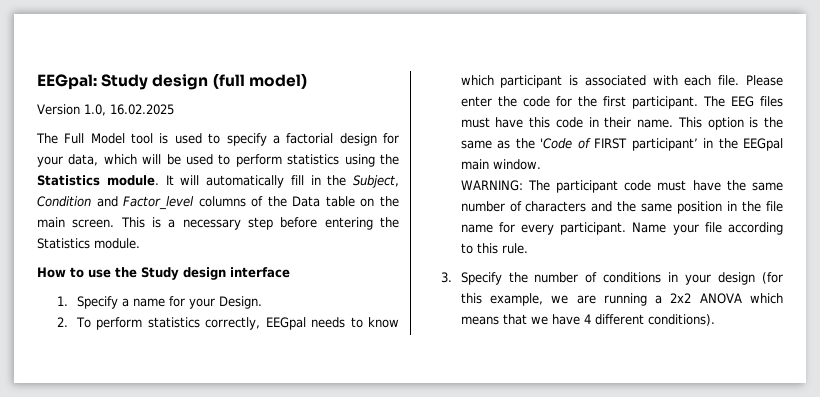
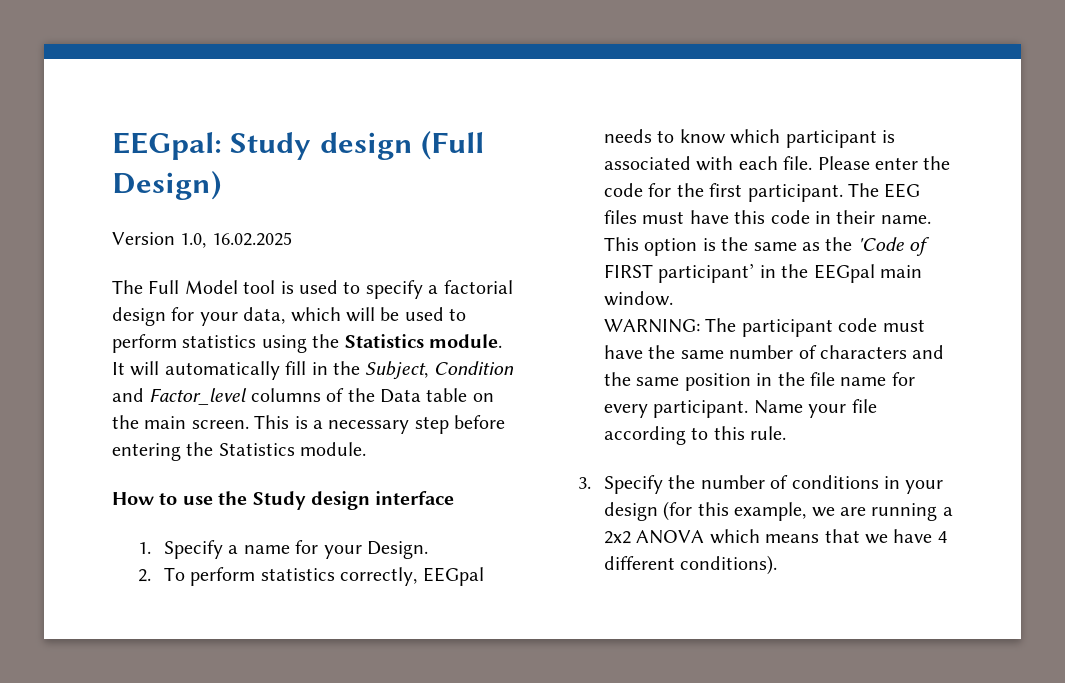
[212,73,307,89] (full model) -> [421,131,485,160] [112,171,221,200] (Full Design)

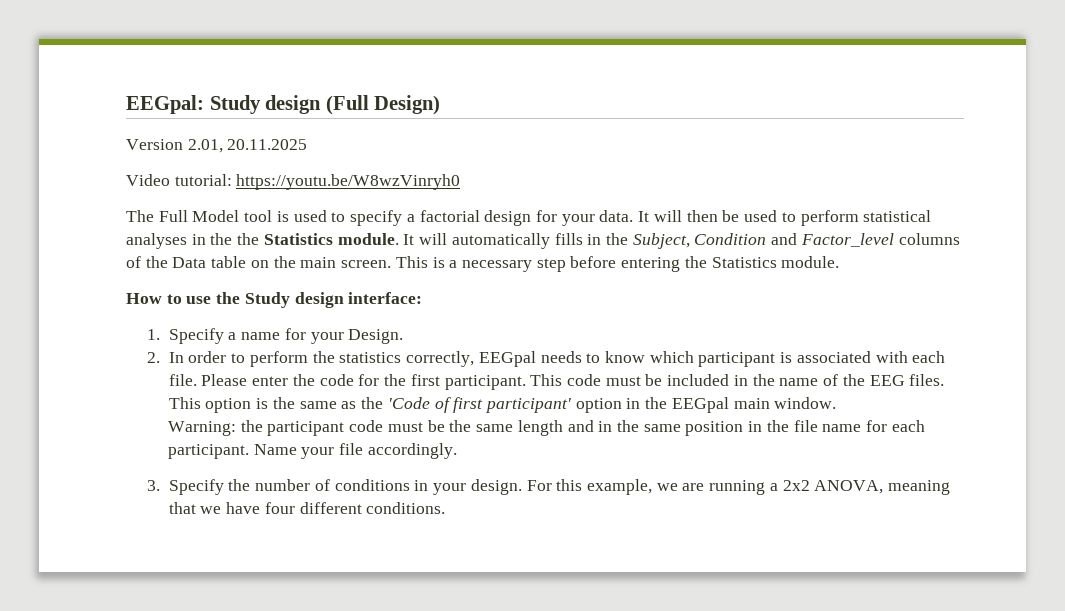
[180,232,292,248] 1.0, 16.02.2025 -> [187,139,308,153] [126,174,461,190] 2.01, 20.11.2025 // Video tutorial: https://youtu.be/W8wzVinryh0
[243,307,467,324] [112,334,307,353] data, which will be used to perform statistics using -> [599,210,932,226] [126,233,233,249] data. It will then be used to perform statistical analyses in the
[285,361,307,375] fill -> [554,233,583,245] fills
[375,491,455,505] interface -> [348,292,423,304] interface:
[163,567,256,586] To perform -> [168,351,335,367] In order to perform the
[847,183,921,198] [603,210,931,224] The EEG files must have this code in their name. -> [530,374,945,386] This code must be included in the name of the EEG files.
[603,263,755,283] FIRST participant’ -> [453,397,622,413] first participant' option
[603,318,737,333] WARNING: The -> [168,420,263,436] Warning: the
[603,345,945,359] have the same number of characters and -> [427,420,613,436] be the same length and in
[603,404,648,418] every -> [891,420,925,432] each
[603,426,787,445] according to this rule. -> [367,443,457,459] accordingly.
[603,501,693,521] design (for -> [470,479,552,495] design. For
[636,529,947,544] [603,555,778,575] ANOVA which means that we have 4 different conditions). -> [814,480,951,495] [168,502,446,514] ANOVA, meaning that we have four different conditions.

